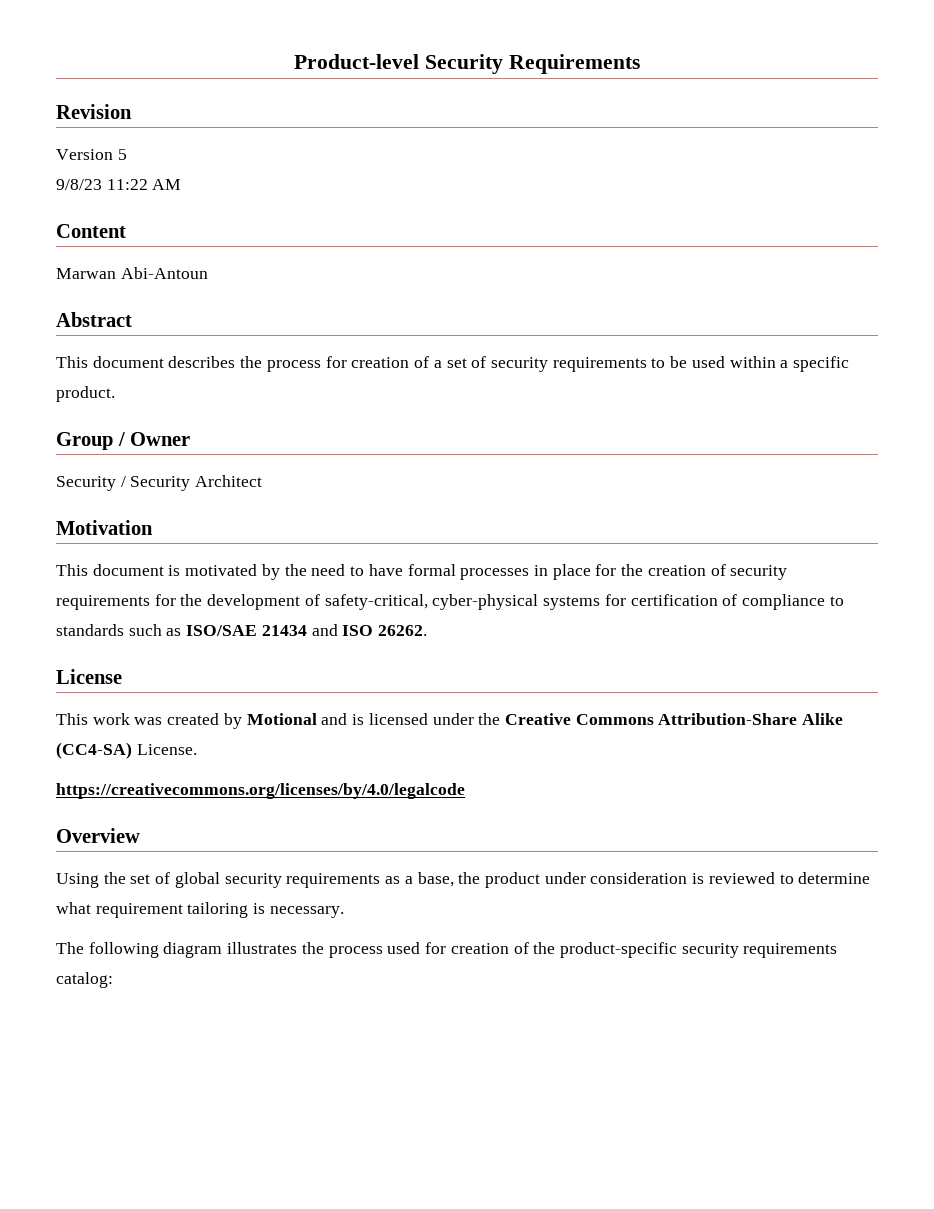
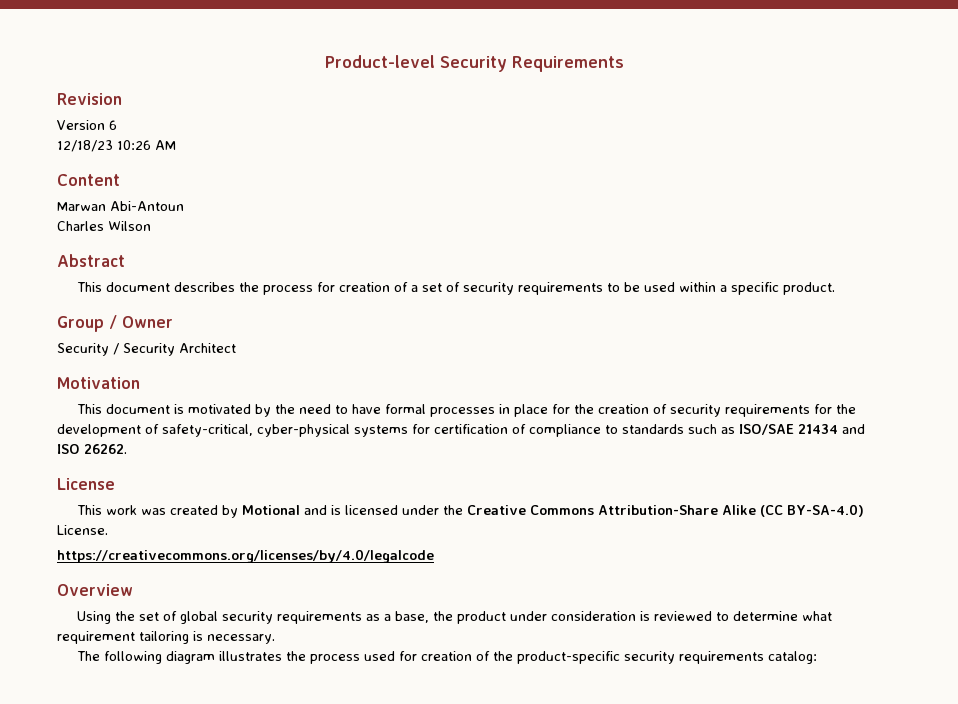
[117,149,127,160] [56,179,148,190] 5 // 9/8/23 11:22 -> [109,120,117,130] [57,140,151,152] 6 // 12/18/23 10:26
(208, 273) none -> [57,221,151,231] // Charles Wilson
[56,742,132,759] (CC4-SA) -> [760,504,865,517] (CC BY-SA-4.0)

